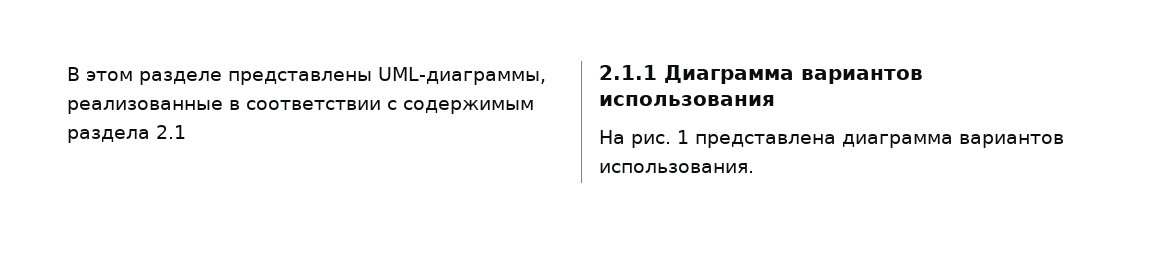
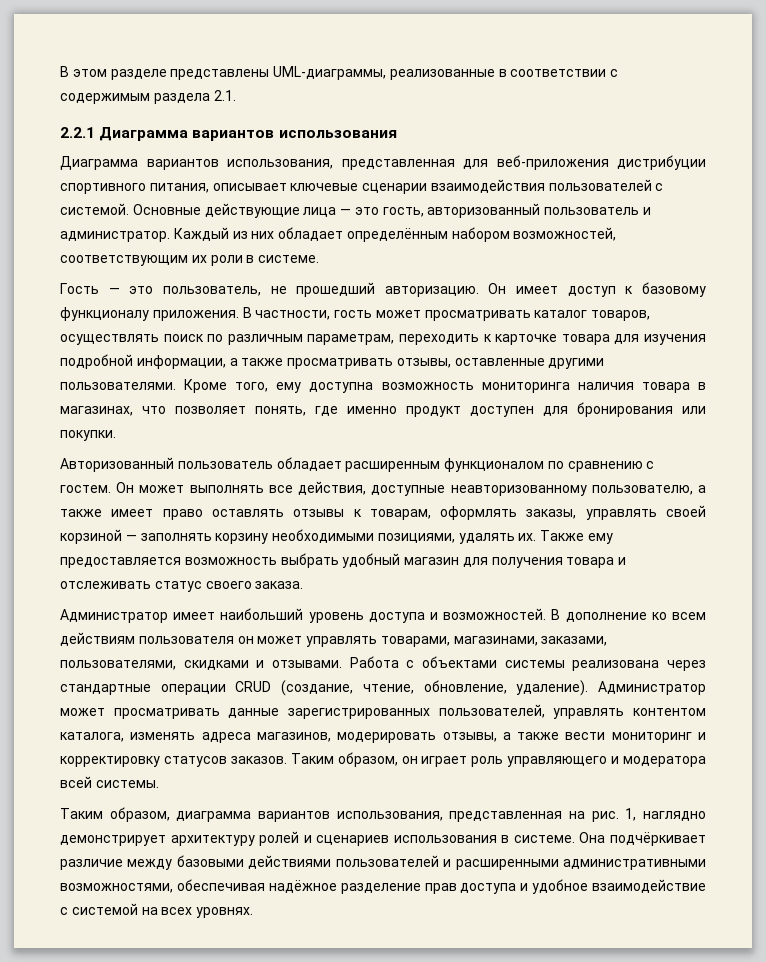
[156,125,186,139] [599,65,657,80] 2.1 // 2.1.1 -> [213,90,236,101] [60,127,95,138] 2.1. // 2.2.1
[599,130,1064,148] [599,163,754,173] На рис. 1 представлена диаграмма вариантов использования. -> [60,155,706,170] [60,179,664,194] [60,203,652,218] [60,227,617,242] [60,255,320,266] [60,282,706,297] [60,307,651,321] [60,334,707,345] [60,354,605,369] [60,379,706,393] [60,402,706,417] [60,430,116,441] [60,457,655,472] [60,481,706,496] [60,505,706,520] [60,529,614,544] [60,553,627,568] [60,581,304,592] [60,608,706,623] [60,632,608,647] [60,656,706,671] [60,680,706,696] [60,704,706,719] [60,732,706,743] [60,752,706,767] [60,776,159,788] [60,807,706,822] [60,831,706,846] [60,855,706,870] [60,879,706,894] [60,903,254,918] Диаграмма вариантов использования, представленная для веб-приложения дистрибуции спортивного питания, описывает ключевые сценарии взаимодействия пользователей с системой. Основные действующие лица — это гость, авторизованный пользователь и администратор. Каждый из них обладает определённым набором возможностей, соответствующим их роли в системе. // Гость — это пользователь, не прошедший авторизацию. Он имеет доступ к базовому функционалу приложения. В частности, гость может просматривать каталог товаров, осуществлять поиск по различным параметрам, переходить к карточке товара для изучения подробной информации, а также просматривать отзывы, оставленные другими пользователями. Кроме того, ему доступна возможность мониторинга наличия товара в магазинах, что позволяет понять, где именно продукт доступен для бронирования или покупки. // Авторизованный пользователь обладает расширенным функционалом по сравнению с гостем. Он может выполнять все действия, доступные неавторизованному пользователю, а также имеет право оставлять отзывы к товарам, оформлять заказы, управлять своей корзиной — заполнять корзину необходимыми позициями, удалять их. Также ему предоставляется возможность выбрать удобный магазин для получения товара и отслеживать статус своего заказа. // Администратор имеет наибольший уровень доступа и возможностей. В дополнение ко всем действиям пользователя он может управлять товарами, магазинами, заказами, пользователями, скидками и отзывами. Работа с объектами системы реализована через стандартные операции CRUD (создание, чтение, обновление, удаление). Администратор может просматривать данные зарегистрированных пользователей, управлять контентом каталога, изменять адреса магазинов, модерировать отзывы, а также вести мониторинг и корректировку статусов заказов. Таким образом, он играет роль управляющего и модератора всей системы. // Таким образом, диаграмма вариантов использования, представленная на рис. 1, наглядно демонстрирует архитектуру ролей и сценариев использования в системе. Она подчёркивает различие между базовыми действиями пользователей и расширенными административными возможностями, обеспечивая надёжное разделение прав доступа и удобное взаимодействие с системой на всех уровнях.

